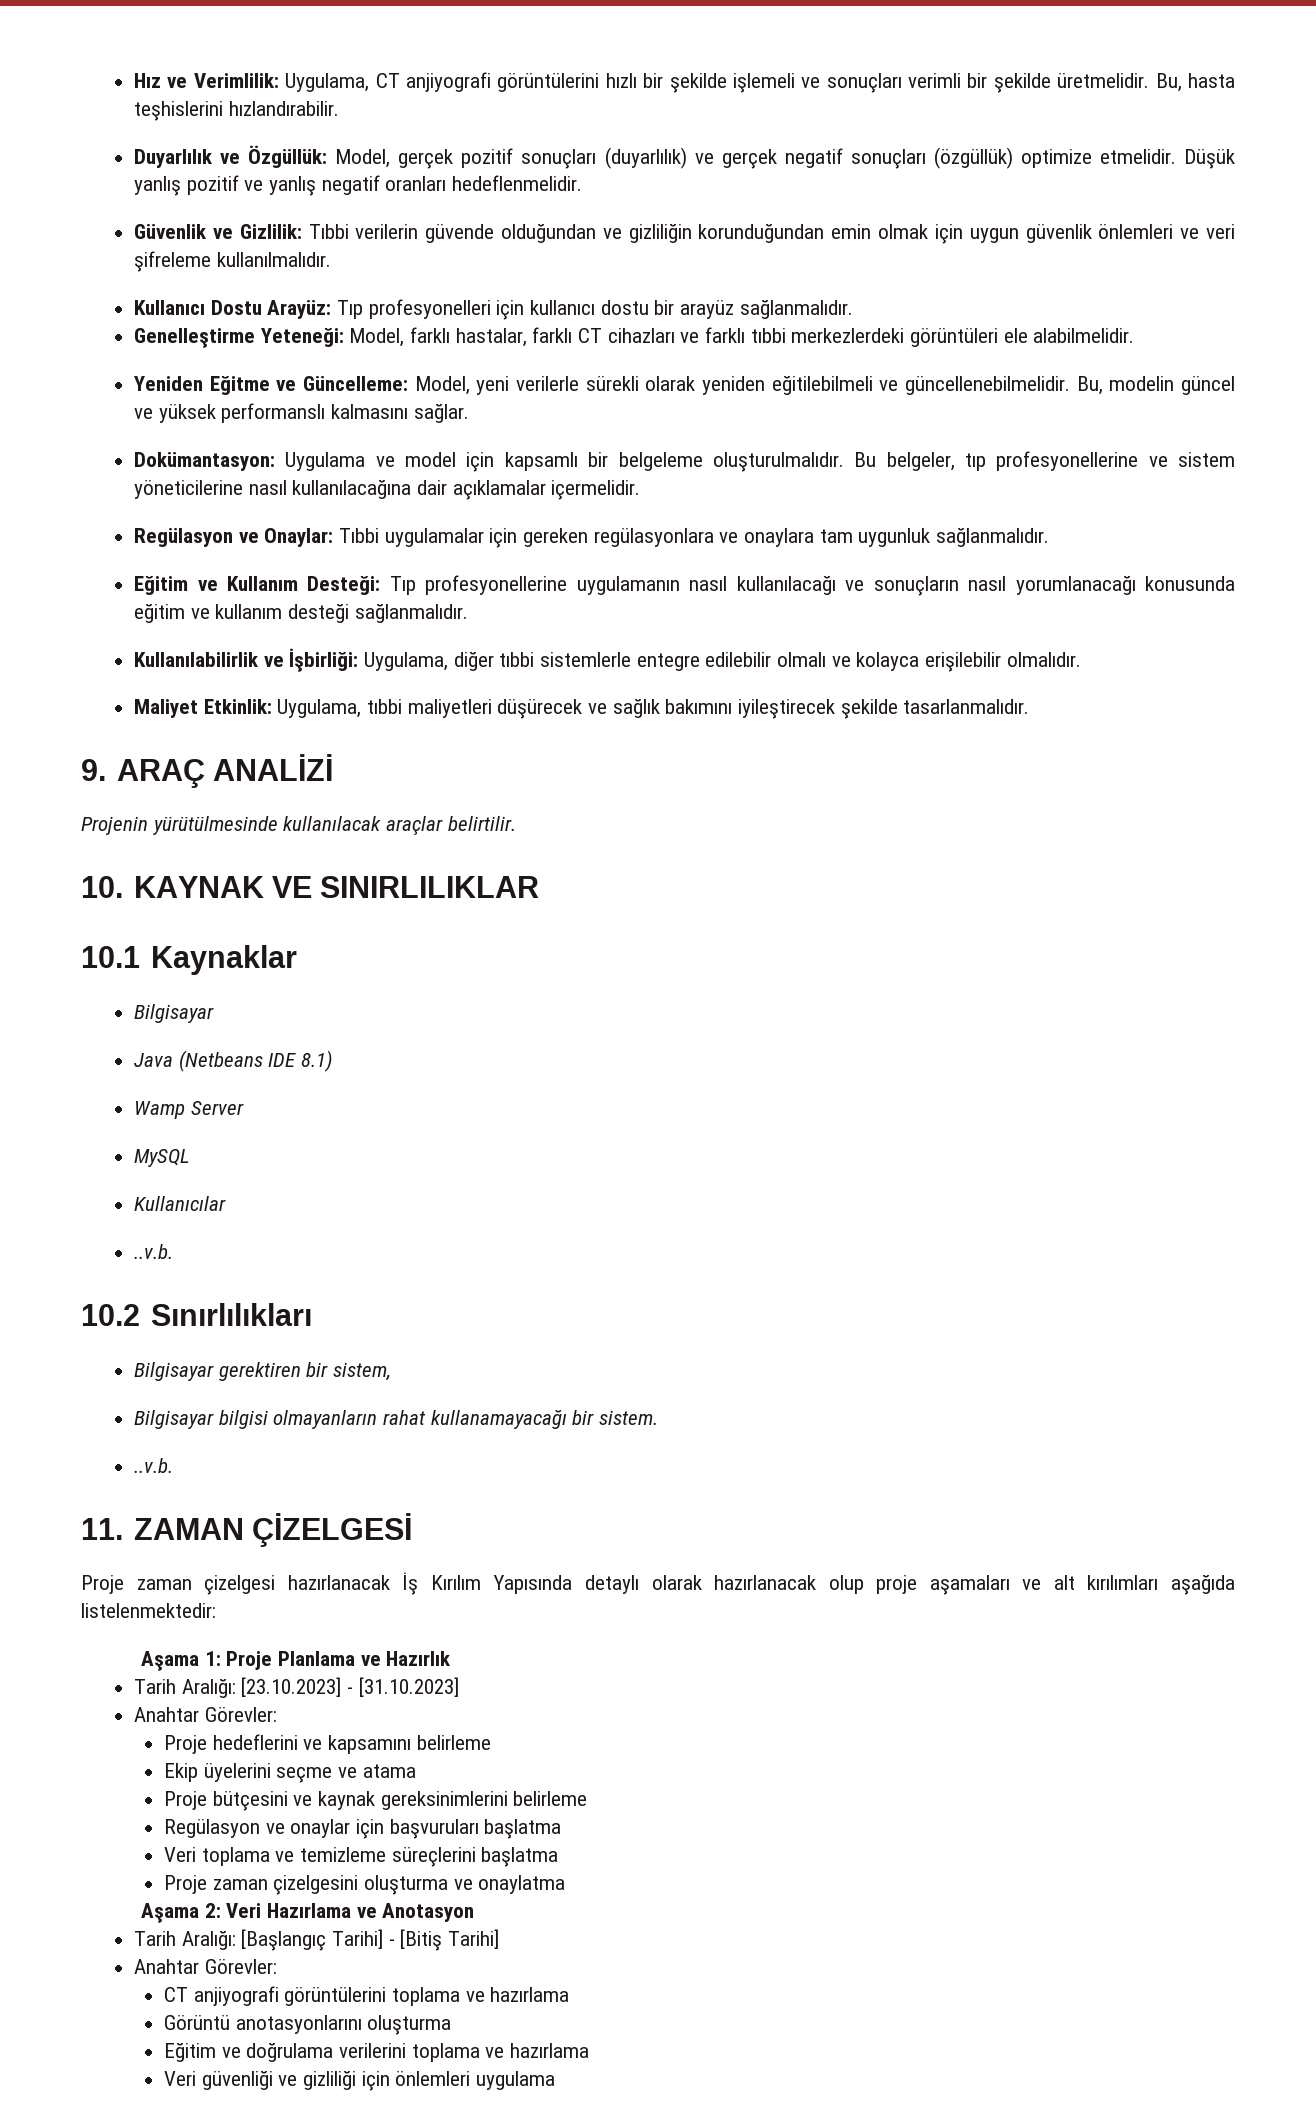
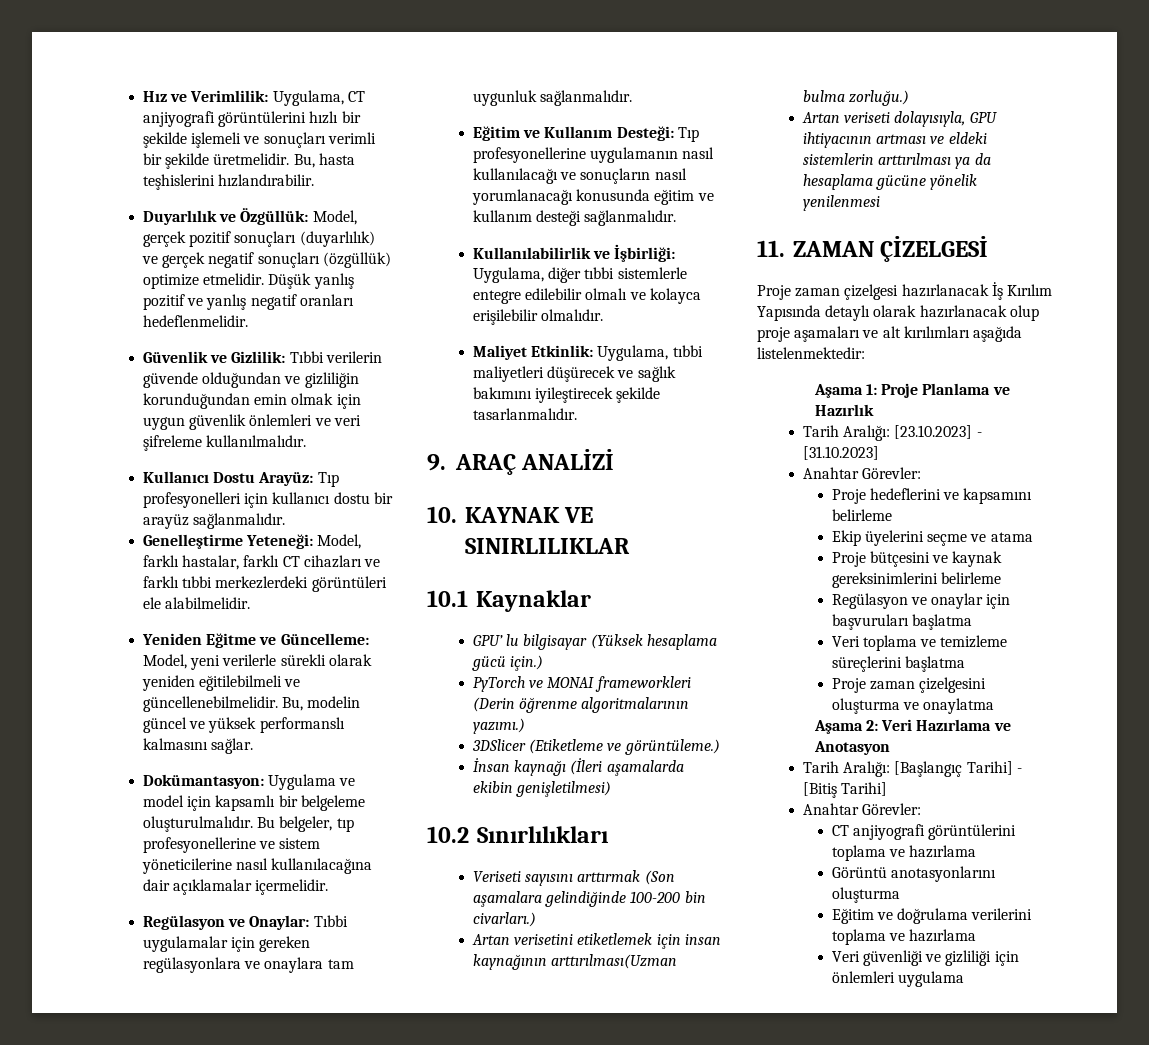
[81,816,516,835] // Projenin yürütülmesinde kullanılacak araçlar belirtilir. -> (615, 459) none
[134,1004,215,1023] [134,1050,333,1072] [134,1101,244,1119] [134,1149,191,1167] [134,1196,227,1211] [134,1244,174,1259] [81,1303,312,1326] [134,1362,392,1381] [134,1410,659,1429] [134,1458,174,1473] Bilgisayar // Java (Netbeans IDE 8.1) // Wamp Server // MySQL // Kullanıcılar // ..v.b. // 10.2 Sınırlılıkları // Bilgisayar gerektiren bir sistem, // Bilgisayar bilgisi olmayanların rahat kullanamayacağı bir sistem. // ..v.b. -> [472,634,717,650] [471,655,544,671] [472,676,691,692] [472,697,690,713] [472,718,525,734] [471,739,720,755] [472,758,684,776] [472,781,612,797] [427,826,609,843] [472,870,675,886] [472,891,706,907] [472,912,536,927] [471,933,721,949] [472,954,678,970] [802,90,910,106] [801,111,997,127] [802,132,987,148] [802,153,991,169] [802,174,978,190] [802,195,880,211] GPU’ lu bilgisayar (Yüksek hesaplama gücü için.) // PyTorch ve MONAI frameworkleri (Derin öğrenme algoritmalarının yazımı.) // 3DSlicer (Etiketleme ve görüntüleme.) // İnsan kaynağı (İleri aşamalarda ekibin genişletilmesi) // 10.2 Sınırlılıkları // Veriseti sayısını arttırmak (Son aşamalara gelindiğinde 100-200 bin civarları.) // Artan verisetini etiketlemek için insan kaynağının arttırılması(Uzman bulma zorluğu.) // Artan veriseti dolayısıyla, GPU ihtiyacının artması ve eldeki sistemlerin arttırılması ya da hesaplama gücüne yönelik yenilenmesi

